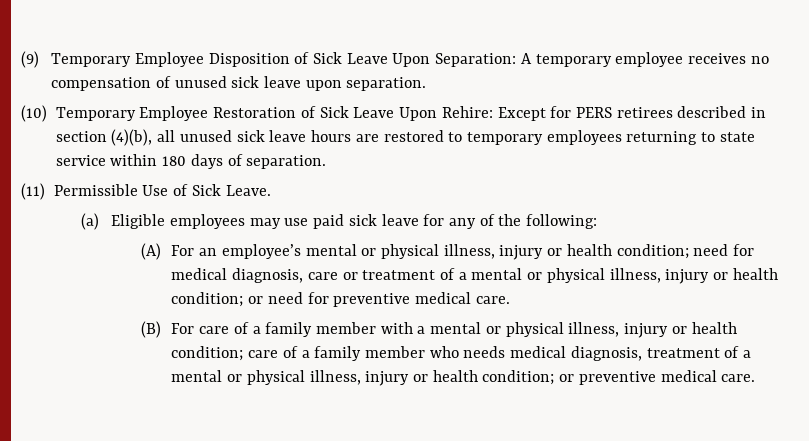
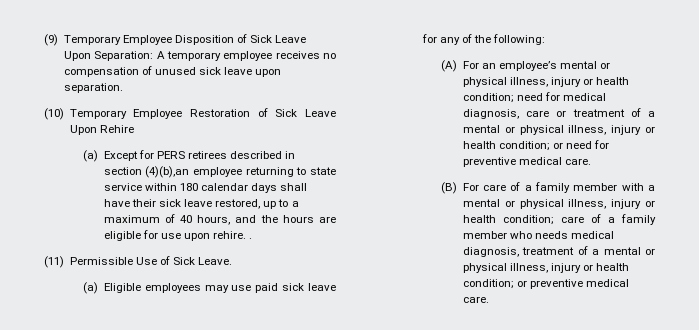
[441,106,493,118] Rehire: -> [99,125,134,133] [83,150,99,162] Rehire // (a)
[111,129,622,146] (4)(b), all unused sick leave hours are restored to temporary employees -> [145,166,243,178] (4)(b),an employee
[190,154,327,169] days of separation. -> [201,183,308,193] [103,199,299,209] [103,214,337,225] [103,230,253,241] calendar days shall have their sick leave restored, up to a maximum of 40 hours, and the hours are eligible for use upon rehire. .

